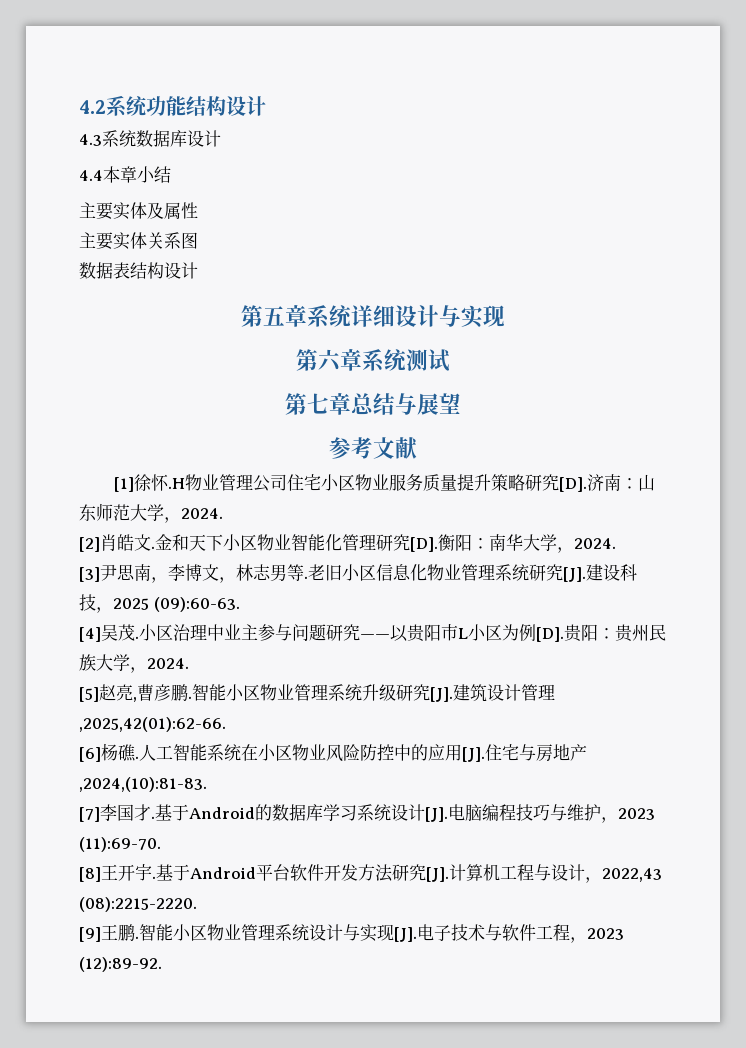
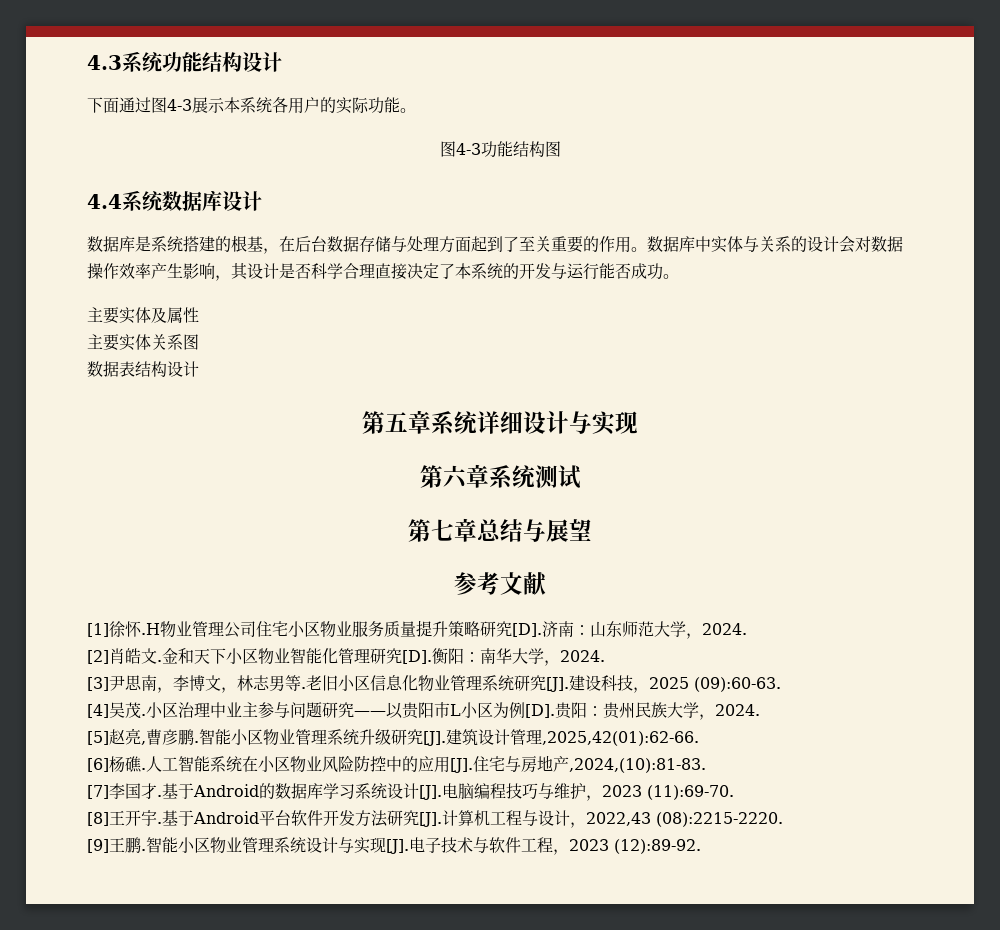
[79,100,106,114] 4.2 -> [87,55,122,70] 4.3
[79,130,221,147] [79,166,171,183] 4.3系统数据库设计 // 4.4本章小结 -> [87,97,416,114] [439,141,561,158] [87,190,262,212] [87,235,903,254] [87,263,679,281] 下面通过图4-3展示本系统各用户的实际功能。 // 图4-3功能结构图 // 4.4系统数据库设计 // 数据库是系统搭建的根基，在后台数据存储与处理方面起到了至关重要的作用。数据库中实体与关系的设计会对数据操作效率产生影响，其设计是否科学合理直接决定了本系统的开发与运行能否成功。

